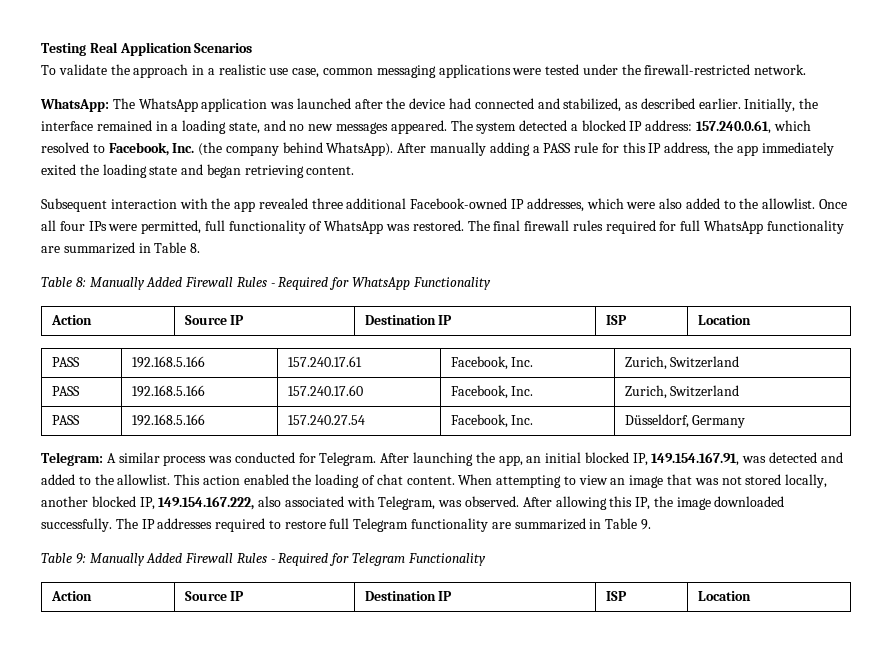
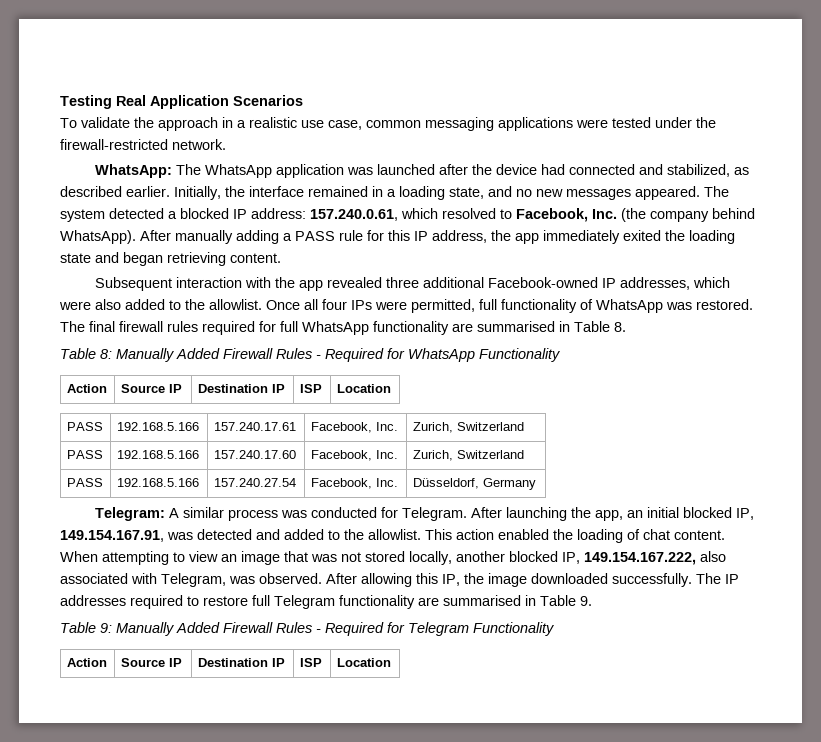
[63,242,135,254] summarized -> [477,321,555,332] summarised
[514,518,586,530] summarized -> [443,595,521,606] summarised

